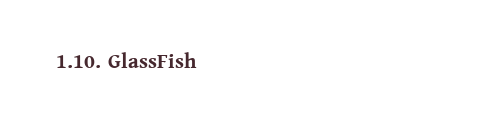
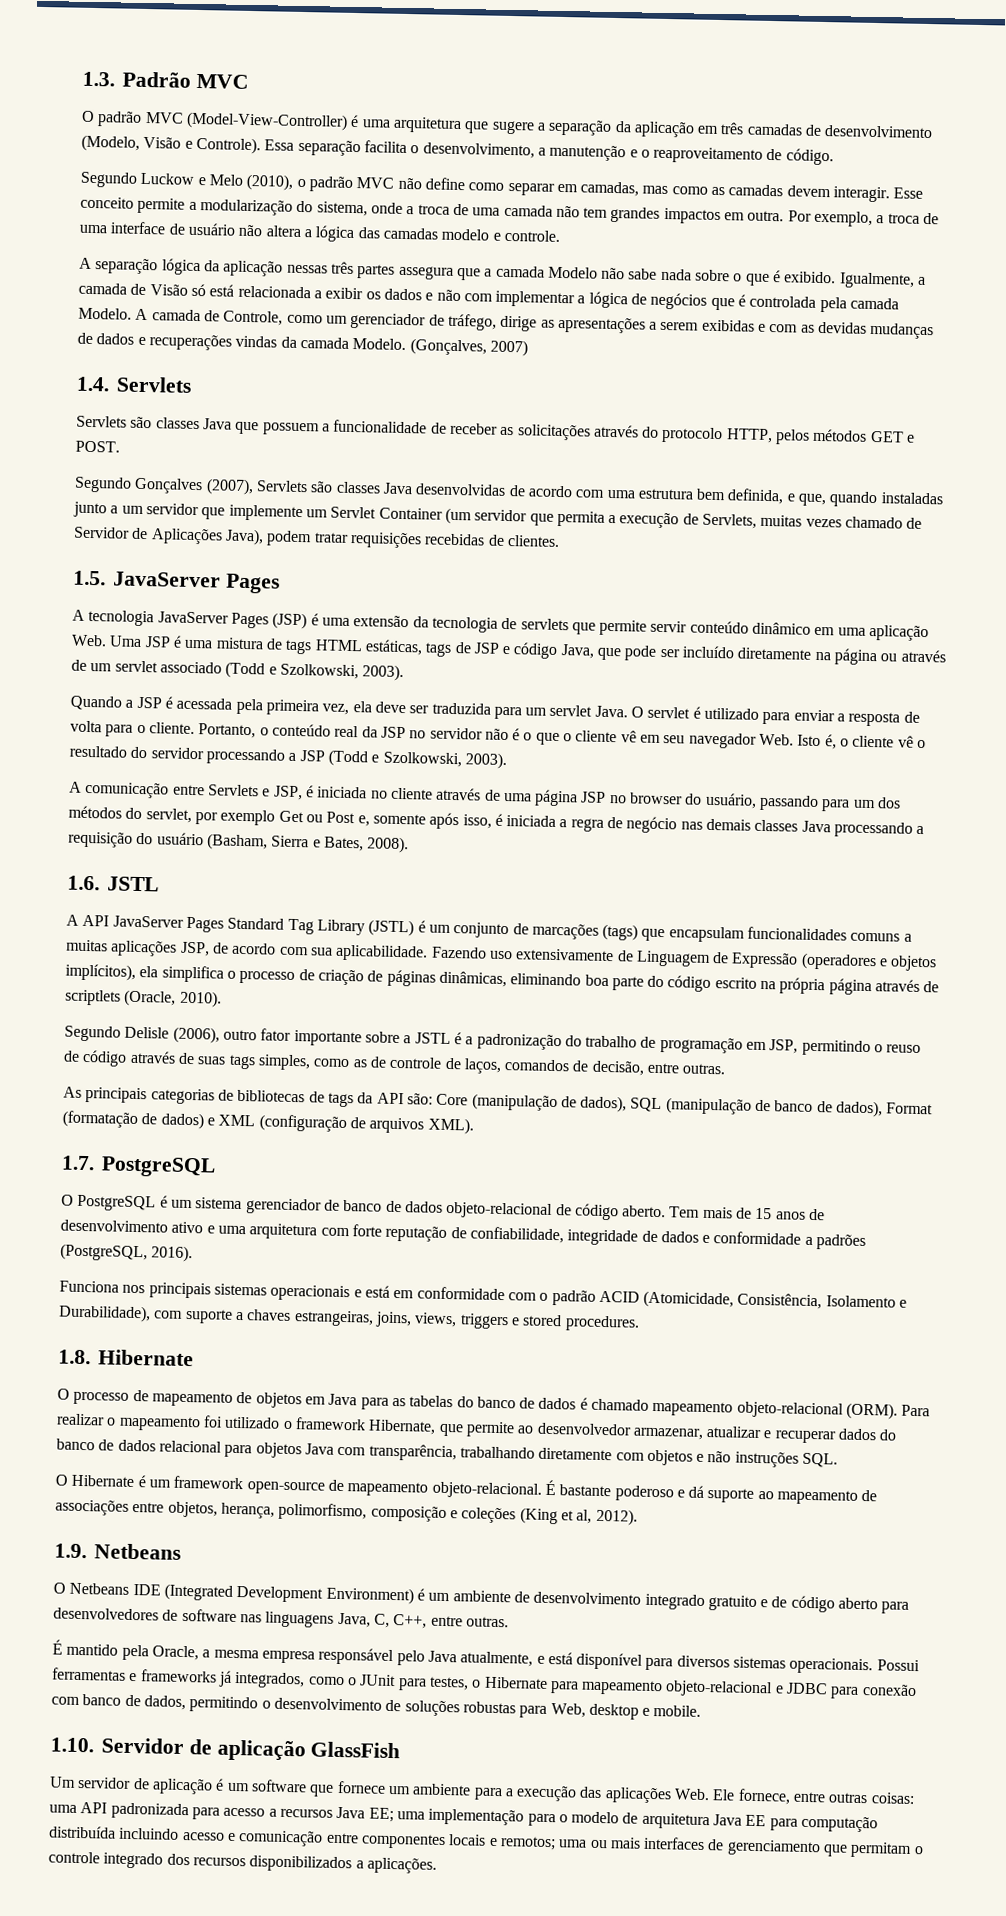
[56,52,197,68] 1.10. GlassFish -> [82,71,249,89] [81,110,934,139] [81,134,834,166] [80,171,924,203] [80,196,940,227] [79,221,560,243] [79,257,927,289] [78,282,900,313] [78,307,935,340] [77,332,528,357] [76,376,192,393] [76,415,916,445] [75,440,120,453] [74,476,944,508] [73,501,923,529] [73,526,560,549] [73,570,280,594] [72,609,930,642] [71,634,946,666] [71,659,405,682] [70,695,920,727] [70,720,926,750] [69,745,507,770] [69,781,902,812] [68,805,925,838] [68,831,410,854] [67,875,159,892] [66,914,912,943] [66,939,938,972] [65,963,940,996] [65,989,222,1008] [64,1025,922,1057] [63,1049,727,1076] [63,1086,934,1118] [62,1110,474,1135] [61,1155,216,1178] [61,1194,826,1221] [60,1219,867,1251] [60,1243,194,1263] [59,1280,908,1310] [58,1304,640,1332] [58,1349,194,1367] [57,1388,931,1420] [56,1413,898,1444] [56,1438,839,1468] [55,1474,878,1505] [55,1499,638,1526] [54,1543,181,1560] [53,1582,910,1614] [53,1607,509,1629] [52,1639,920,1675] [52,1667,917,1699] [51,1694,702,1720] [50,1737,401,1762] [49,1776,915,1805] [49,1802,879,1833] [49,1825,924,1859] [48,1851,437,1874] 1.3. Padrão MVC // O padrão MVC (Model-View-Controller) é uma arquitetura que sugere a separação da aplicação em três camadas de desenvolvimento (Modelo, Visão e Controle). Essa separação facilita o desenvolvimento, a manutenção e o reaproveitamento de código. // Segundo Luckow e Melo (2010), o padrão MVC não define como separar em camadas, mas como as camadas devem interagir. Esse conceito permite a modularização do sistema, onde a troca de uma camada não tem grandes impactos em outra. Por exemplo, a troca de uma interface de usuário não altera a lógica das camadas modelo e controle. // A separação lógica da aplicação nessas três partes assegura que a camada Modelo não sabe nada sobre o que é exibido. Igualmente, a camada de Visão só está relacionada a exibir os dados e não com implementar a lógica de negócios que é controlada pela camada Modelo. A camada de Controle, como um gerenciador de tráfego, dirige as apresentações a serem exibidas e com as devidas mudanças de dados e recuperações vindas da camada Modelo. (Gonçalves, 2007) // 1.4. Servlets // Servlets são classes Java que possuem a funcionalidade de receber as solicitações através do protocolo HTTP, pelos métodos GET e POST. // Segundo Gonçalves (2007), Servlets são classes Java desenvolvidas de acordo com uma estrutura bem definida, e que, quando instaladas junto a um servidor que implemente um Servlet Container (um servidor que permita a execução de Servlets, muitas vezes chamado de Servidor de Aplicações Java), podem tratar requisições recebidas de clientes. // 1.5. JavaServer Pages // A tecnologia JavaServer Pages (JSP) é uma extensão da tecnologia de servlets que permite servir conteúdo dinâmico em uma aplicação Web. Uma JSP é uma mistura de tags HTML estáticas, tags de JSP e código Java, que pode ser incluído diretamente na página ou através de um servlet associado (Todd e Szolkowski, 2003). // Quando a JSP é acessada pela primeira vez, ela deve ser traduzida para um servlet Java. O servlet é utilizado para enviar a resposta de volta para o cliente. Portanto, o conteúdo real da JSP no servidor não é o que o cliente vê em seu navegador Web. Isto é, o cliente vê o resultado do servidor processando a JSP (Todd e Szolkowski, 2003). // A comunicação entre Servlets e JSP, é iniciada no cliente através de uma página JSP no browser do usuário, passando para um dos métodos do servlet, por exemplo Get ou Post e, somente após isso, é iniciada a regra de negócio nas demais classes Java processando a requisição do usuário (Basham, Sierra e Bates, 2008). // 1.6. JSTL // A API JavaServer Pages Standard Tag Library (JSTL) é um conjunto de marcações (tags) que encapsulam funcionalidades comuns a muitas aplicações JSP, de acordo com sua aplicabilidade. Fazendo uso extensivamente de Linguagem de Expressão (operadores e objetos implícitos), ela simplifica o processo de criação de páginas dinâmicas, eliminando boa parte do código escrito na própria página através de scriptlets (Oracle, 2010). // Segundo Delisle (2006), outro fator importante sobre a JSTL é a padronização do trabalho de programação em JSP, permitindo o reuso de código através de suas tags simples, como as de controle de laços, comandos de decisão, entre outras. // As principais categorias de bibliotecas de tags da API são: Core (manipulação de dados), SQL (manipulação de banco de dados), Format (formatação de dados) e XML (configuração de arquivos XML). // 1.7. PostgreSQL // O PostgreSQL é um sistema gerenciador de banco de dados objeto-relacional de código aberto. Tem mais de 15 anos de desenvolvimento ativo e uma arquitetura com forte reputação de confiabilidade, integridade de dados e conformidade a padrões (PostgreSQL, 2016). // Funciona nos principais sistemas operacionais e está em conformidade com o padrão ACID (Atomicidade, Consistência, Isolamento e Durabilidade), com suporte a chaves estrangeiras, joins, views, triggers e stored procedures. // 1.8. Hibernate // O processo de mapeamento de objetos em Java para as tabelas do banco de dados é chamado mapeamento objeto-relacional (ORM). Para realizar o mapeamento foi utilizado o framework Hibernate, que permite ao desenvolvedor armazenar, atualizar e recuperar dados do banco de dados relacional para objetos Java com transparência, trabalhando diretamente com objetos e não instruções SQL. // O Hibernate é um framework open-source de mapeamento objeto-relacional. É bastante poderoso e dá suporte ao mapeamento de associações entre objetos, herança, polimorfismo, composição e coleções (King et al, 2012). // 1.9. Netbeans // O Netbeans IDE (Integrated Development Environment) é um ambiente de desenvolvimento integrado gratuito e de código aberto para desenvolvedores de software nas linguagens Java, C, C++, entre outras. // É mantido pela Oracle, a mesma empresa responsável pelo Java atualmente, e está disponível para diversos sistemas operacionais. Possui ferramentas e frameworks já integrados, como o JUnit para testes, o Hibernate para mapeamento objeto-relacional e JDBC para conexão com banco de dados, permitindo o desenvolvimento de soluções robustas para Web, desktop e mobile. // 1.10. Servidor de aplicação GlassFish // Um servidor de aplicação é um software que fornece um ambiente para a execução das aplicações Web. Ele fornece, entre outras coisas: uma API padronizada para acesso a recursos Java EE; uma implementação para o modelo de arquitetura Java EE para computação distribuída incluindo acesso e comunicação entre componentes locais e remotos; uma ou mais interfaces de gerenciamento que permitam o controle integrado dos recursos disponibilizados a aplicações.

